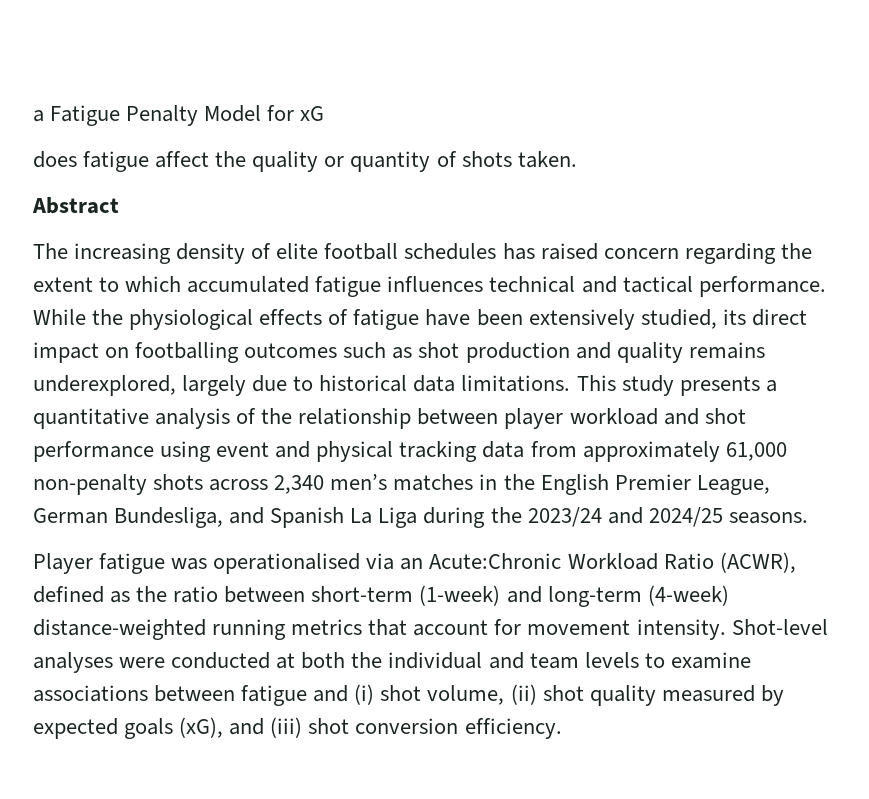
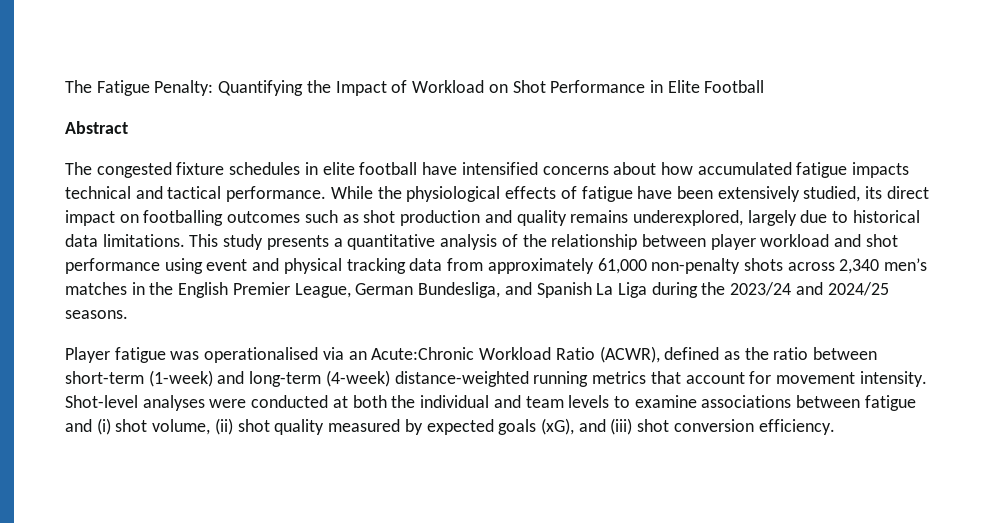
[33,105,325,126] [33,151,577,172] [32,197,119,214] [33,243,812,264] [33,276,182,292] a Fatigue Penalty Model for xG // does fatigue affect the quality or quantity of shots taken. // Abstract // The increasing density of elite football schedules has raised concern regarding the extent to which -> [65,80,765,96] [65,121,128,134] [65,162,693,178] The Fatigue Penalty: Quantifying the Impact of Workload on Shot Performance in Elite Football // Abstract // The congested fixture schedules in elite football have intensified concerns about how
[387,276,484,292] influences -> [852,162,910,178] impacts

